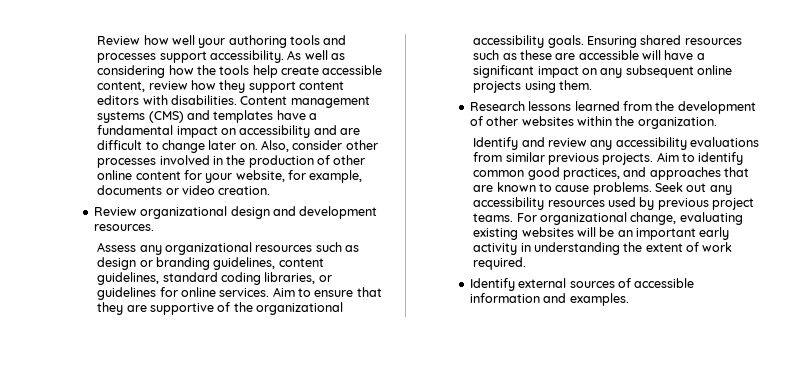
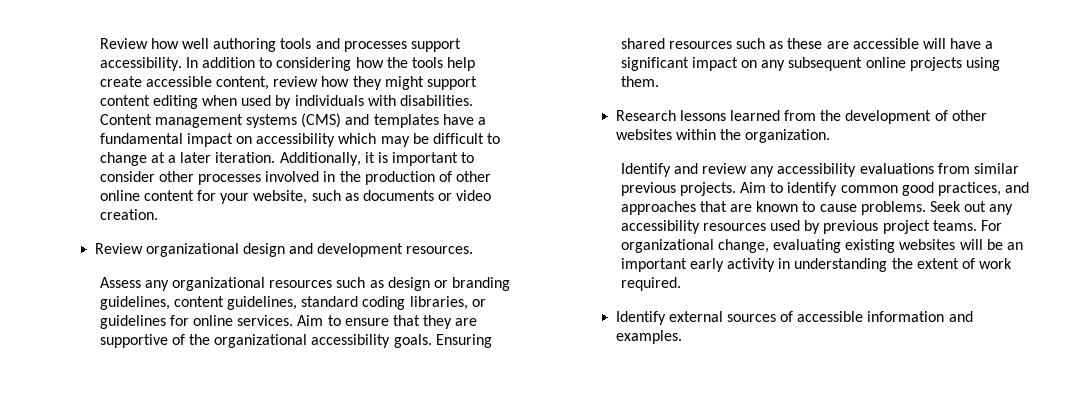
[198,38,226,48] your -> (210, 43) none
[287,50,346,60] As well as -> [185,57,273,68] In addition to
(246, 86) none -> [384,76,424,90] might
[97,95,140,105] editors -> [152,95,364,109] editing when used by individuals
[313,125,361,135] [97,140,290,153] and are difficult to change later on. Also, -> [338,133,501,147] [99,152,475,166] which may be difficult to change at a later iteration. Additionally, it is important to
[288,170,363,183] for example, -> [311,190,359,201] such as

